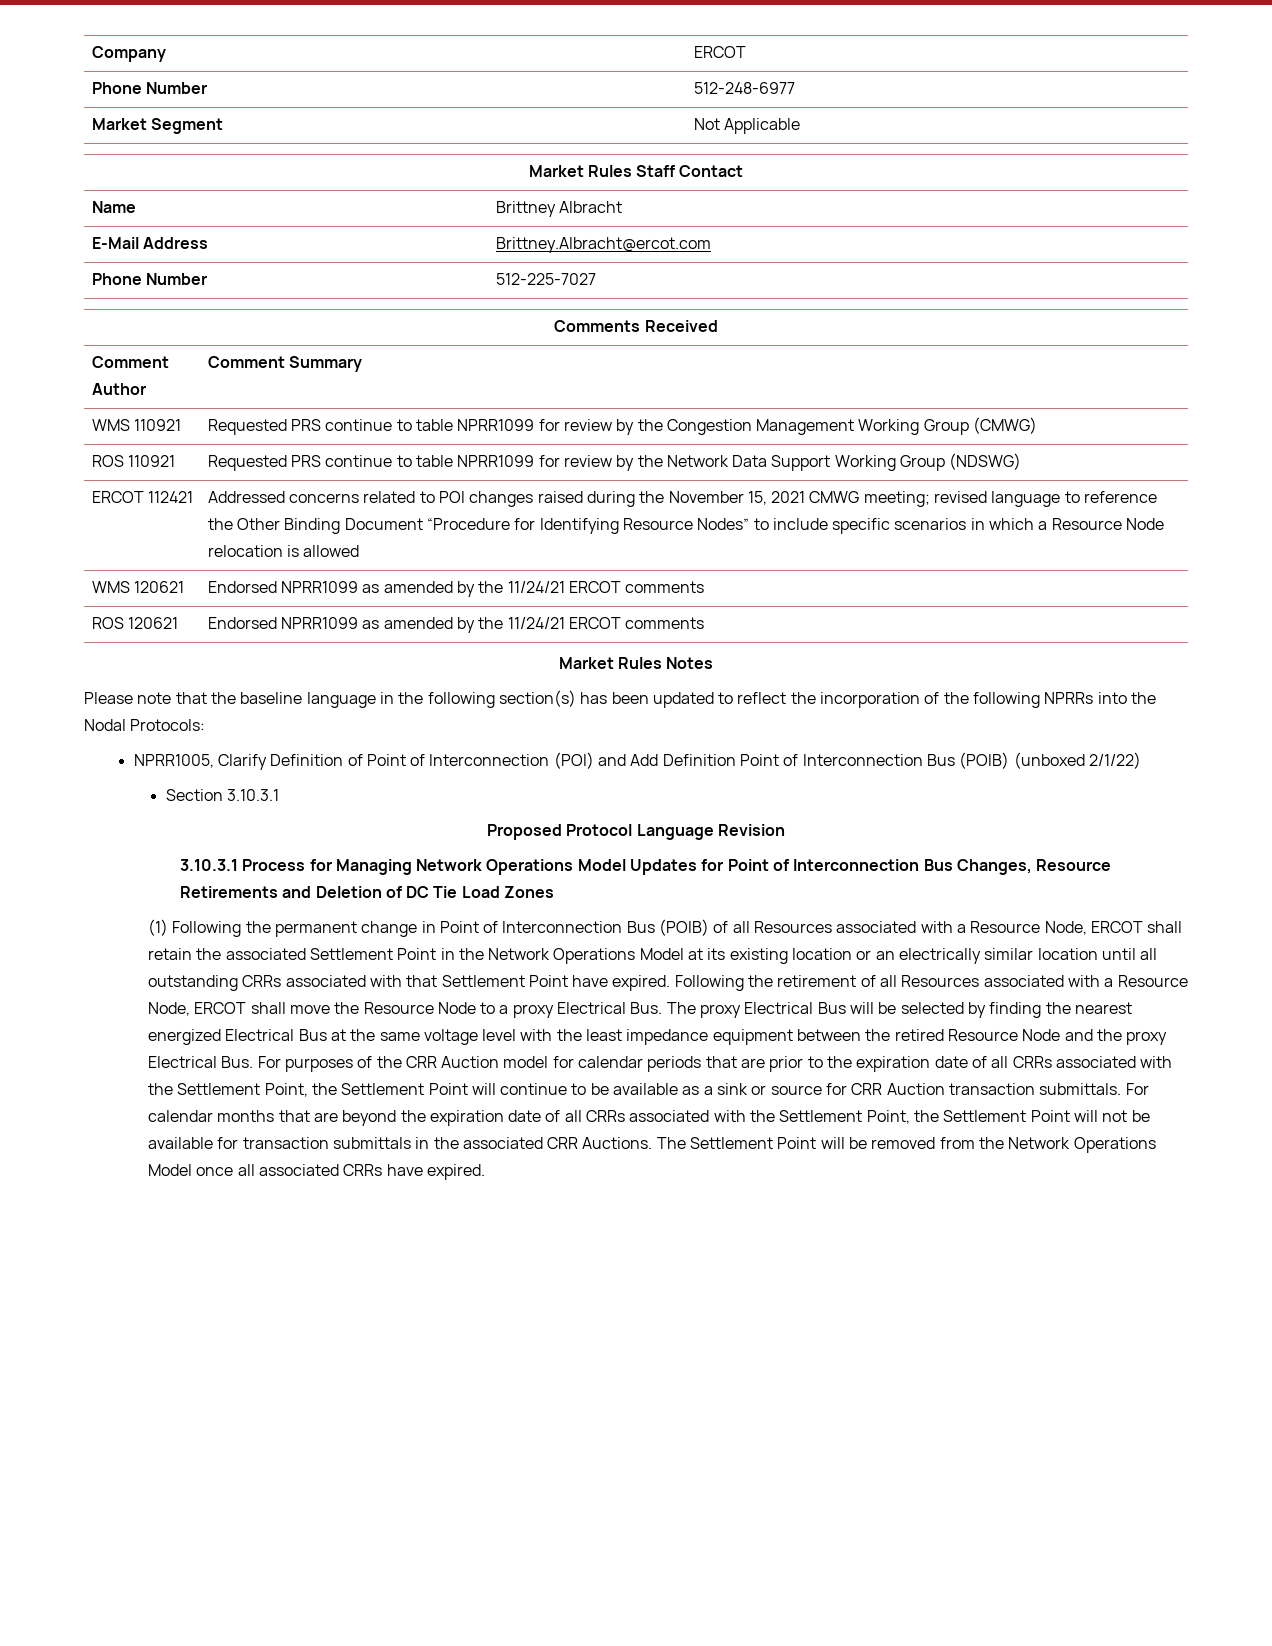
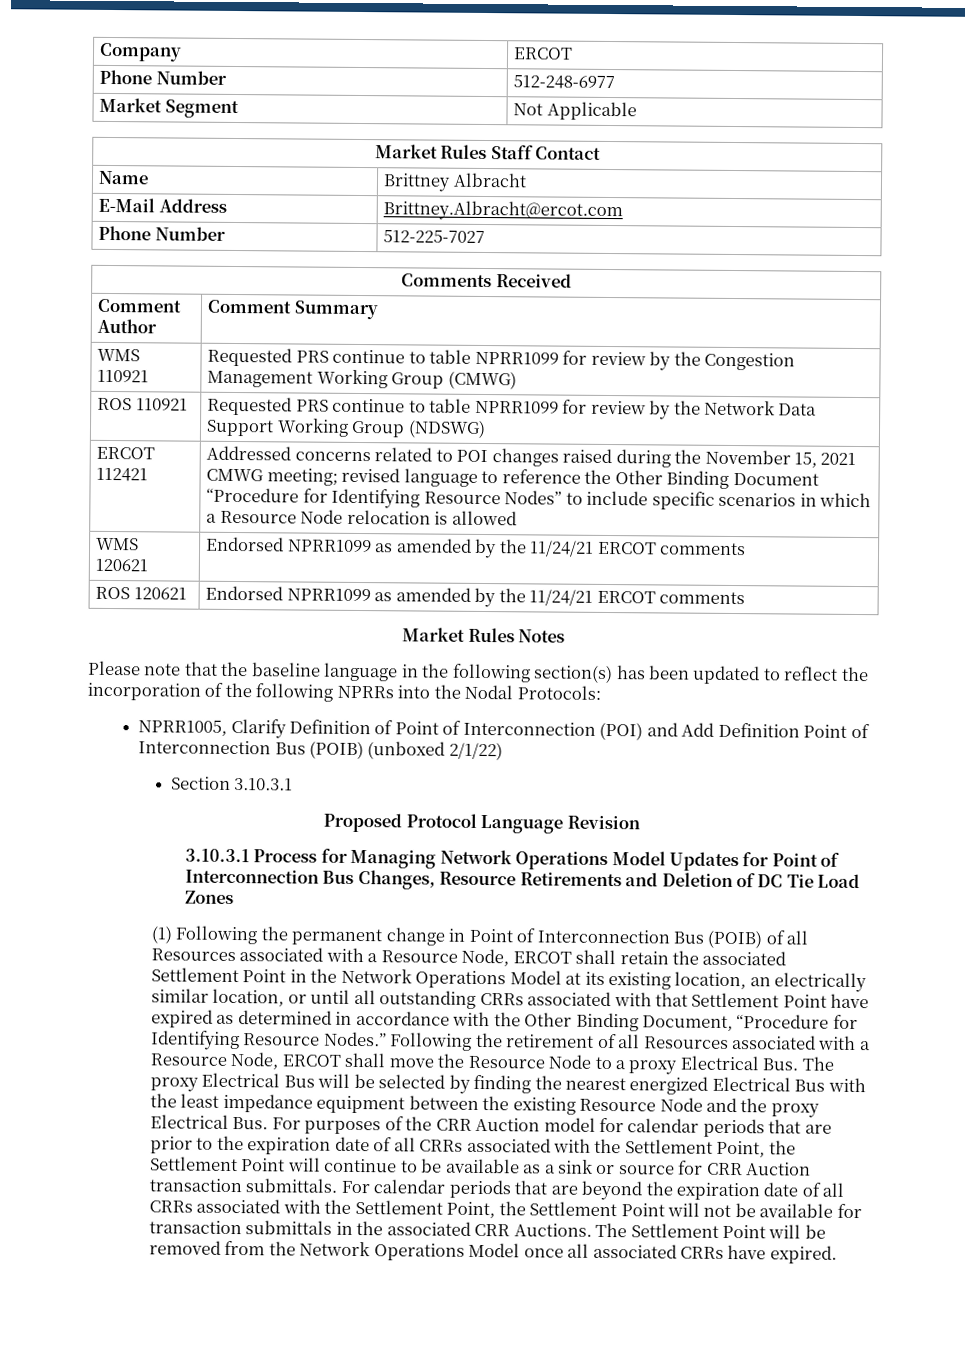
[792,948,872,960] location or -> [674,971,747,990] location,
[1037,948,1098,960] location -> [212,988,307,1007] location, or
[612,975,671,991] expired. -> [150,1009,858,1032] [150,1030,387,1051] expired as determined in accordance with the Other Binding Document, “Procedure for Identifying Resource Nodes.”
[330,1029,517,1045] at the same voltage level -> (826, 1085) none
[894,1029,944,1041] retired -> [512,1097,576,1115] existing
[217,1110,275,1122] months -> [448,1179,511,1199] periods

